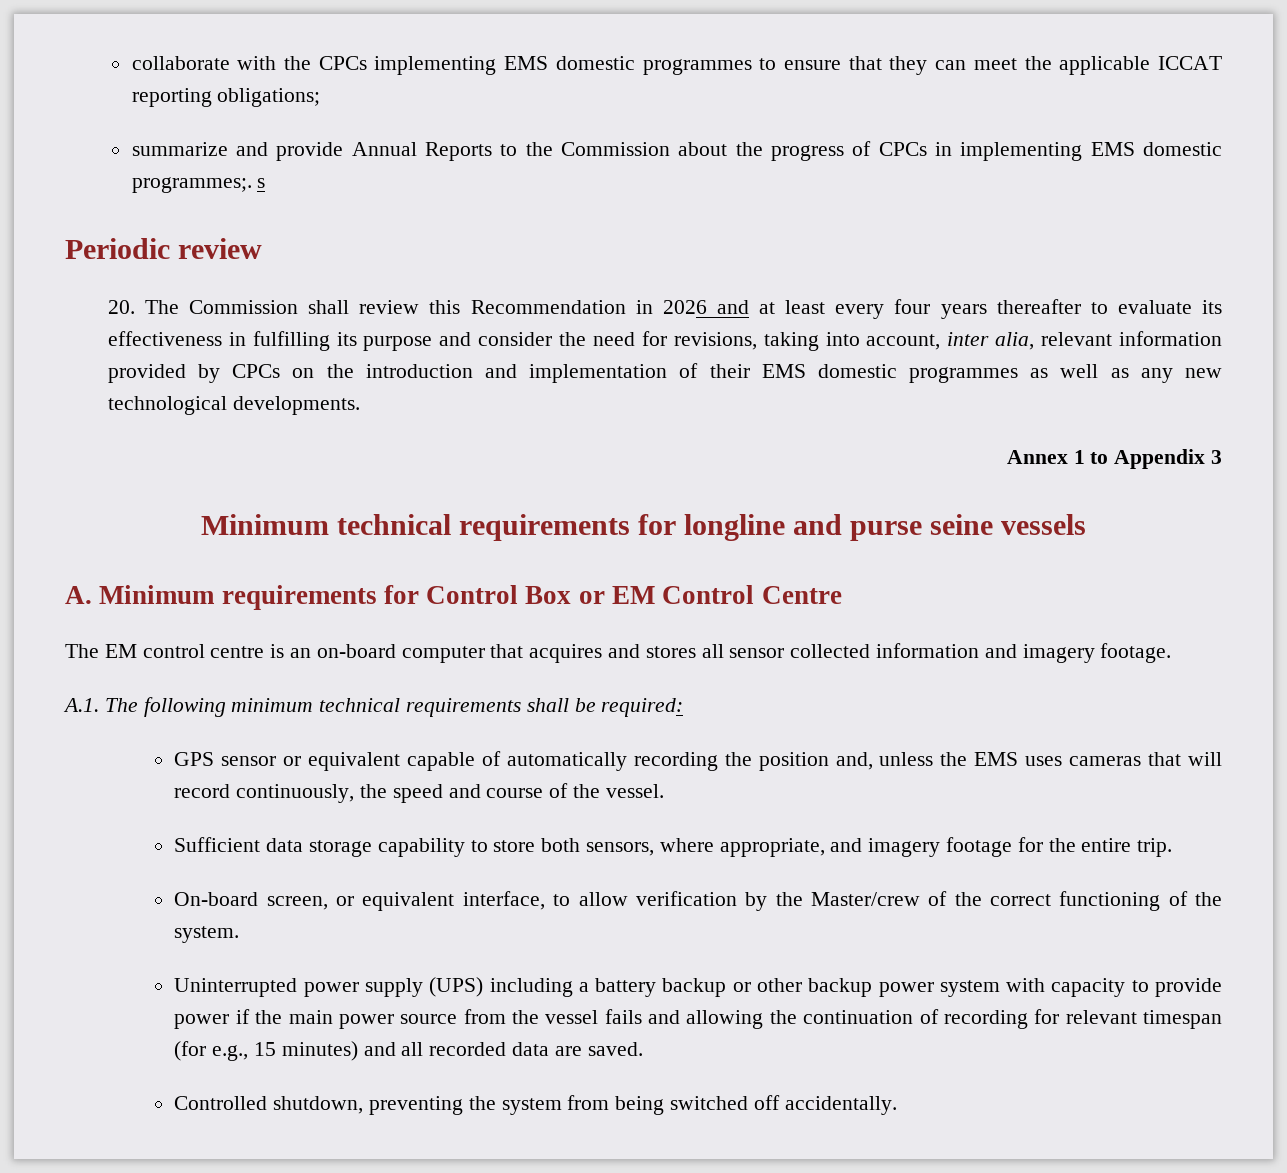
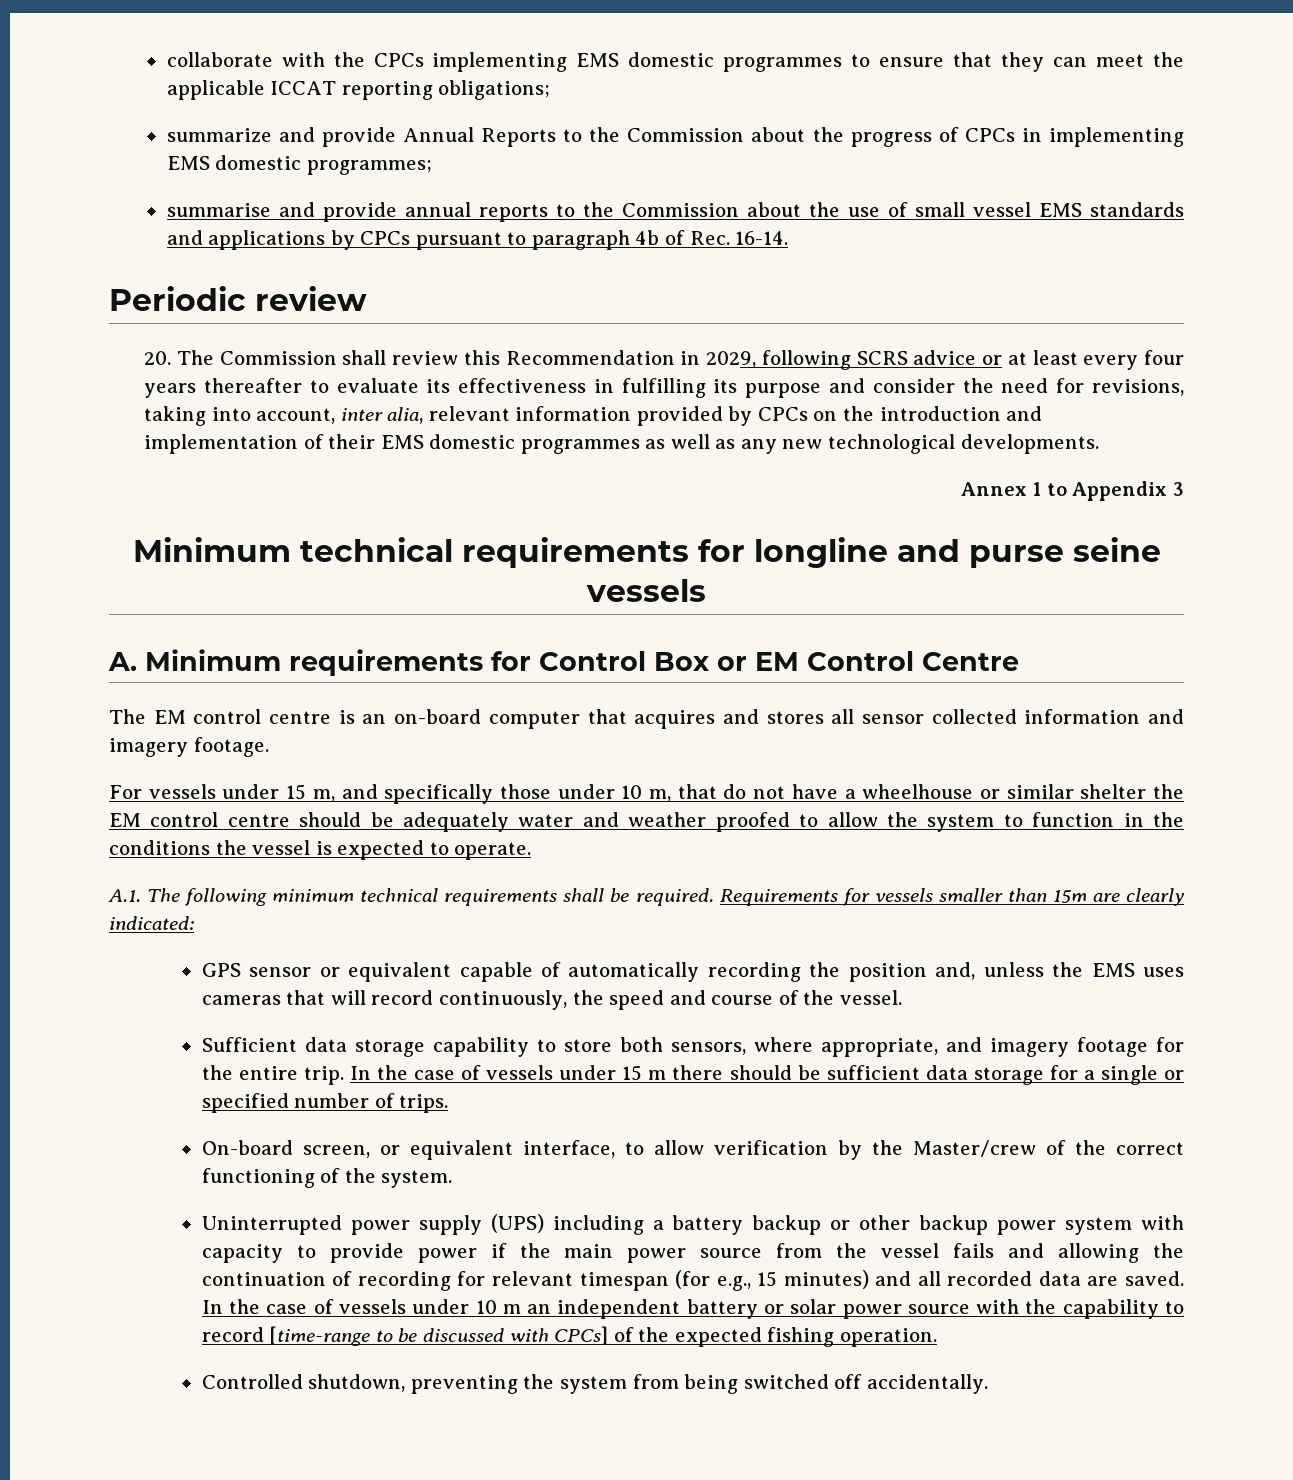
[131,177,266,193] programmes;. s -> [306,160,432,175] [166,202,1185,222] [166,230,789,250] programmes; // summarise and provide annual reports to the Commission about the use of small vessel EMS standards and applications by CPCs pursuant to paragraph 4b of Rec. 16-14.
[662,300,749,314] 2026 and -> [706,350,1003,370] 2029, following SCRS advice or
(1172, 653) none -> [109,784,1185,804] [109,812,1184,832] [109,840,532,860] // For vessels under 15 m, and specifically those under 10 m, that do not have a wheelhouse or similar shelter the EM control centre should be adequately water and weather proofed to allow the system to function in the conditions the vessel is expected to operate.
[601,698,684,717] required: -> [635,888,1185,906] [109,916,194,930] required. Requirements for vessels smaller than 15m are clearly indicated:
(1173, 847) none -> [349,1065,1184,1085] [201,1093,449,1113] In the case of vessels under 15 m there should be sufficient data storage for a single or specified number of trips.
(643, 1049) none -> [201,1299,1185,1319] [201,1326,937,1347] In the case of vessels under 10 m an independent battery or solar power source with the capability to record [time-range to be discussed with CPCs] of the expected fishing operation.

